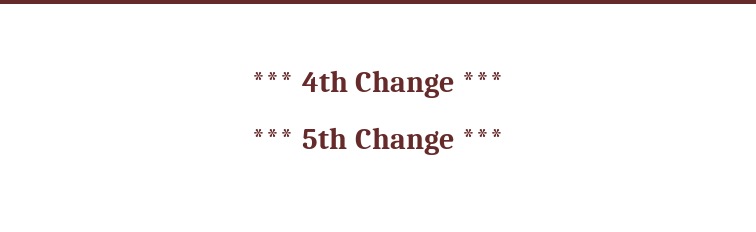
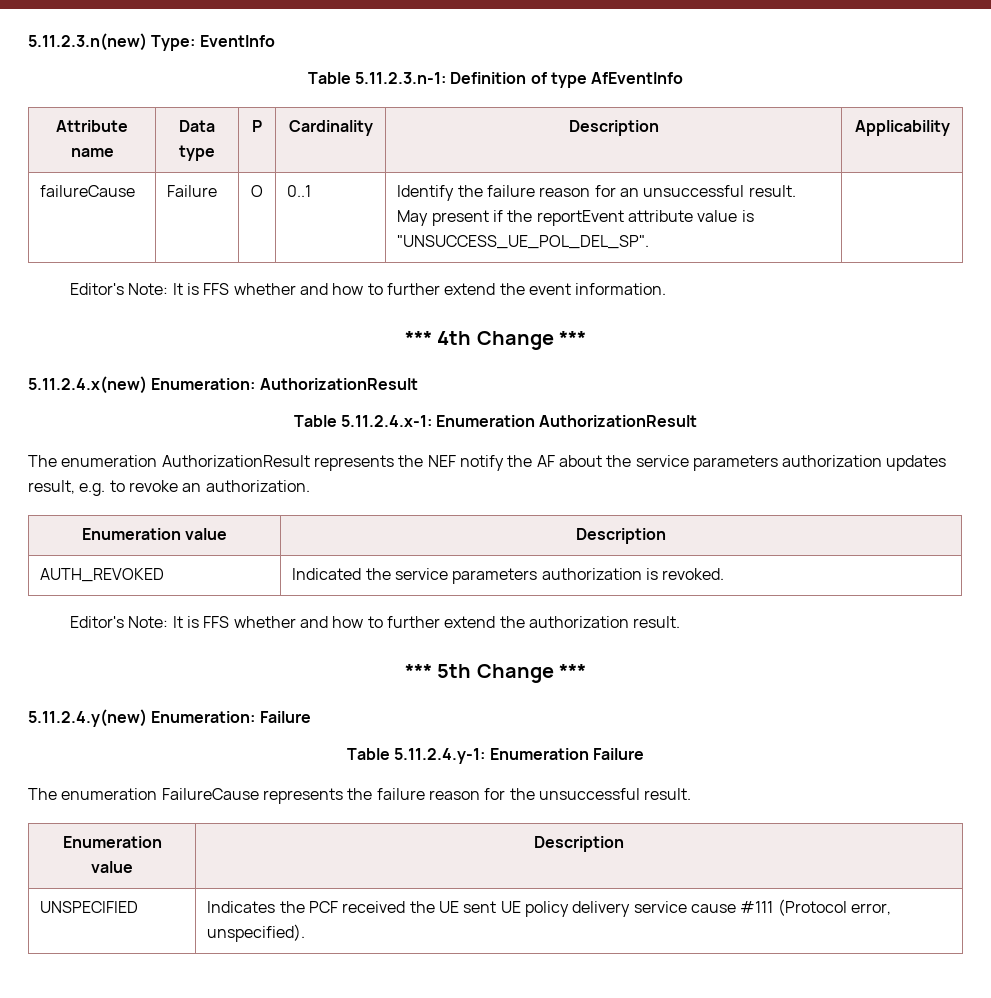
[251,70,505,98] [252,127,504,155] *** 4th Change *** // *** 5th Change *** -> [28,33,275,51] [307,72,684,88] [56,120,128,132] [70,148,114,157] [179,120,215,132] [179,145,215,161] [252,120,262,132] [288,120,373,136] [568,120,659,136] [854,120,950,136] [40,185,136,197] [167,185,218,197] [251,185,263,197] [287,185,312,197] [397,185,796,201] [397,210,754,226] [397,235,650,249] [70,283,667,295] [404,331,587,350] [28,376,418,394] [293,415,698,427] [28,455,947,471] [28,480,310,496] [81,528,228,540] [576,528,666,544] [40,568,165,582] [292,568,725,584] [70,616,681,628] [404,664,587,683] [28,709,311,727] [347,748,644,764] [28,788,692,804] [62,836,162,848] [91,861,133,873] [534,836,624,852] [40,901,139,913] [207,899,891,917] [207,924,306,942] 5.11.2.3.n(new) Type: EventInfo // Table 5.11.2.3.n-1: Definition of type AfEventInfo // Attribute name | Data type | P | Cardinality | Description | Applicability // failureCause | Failure | O | 0..1 | Identify the failure reason for an unsuccessful result. May present if the reportEvent attribute value is "UNSUCCESS_UE_POL_DEL_SP". | // Editor's Note: It is FFS whether and how to further extend the event information. // *** 4th Change *** // 5.11.2.4.x(new) Enumeration: AuthorizationResult // Table 5.11.2.4.x-1: Enumeration AuthorizationResult // The enumeration AuthorizationResult represents the NEF notify the AF about the service parameters authorization updates result, e.g. to revoke an authorization. // Enumeration value | Description // AUTH_REVOKED | Indicated the service parameters authorization is revoked. // Editor's Note: It is FFS whether and how to further extend the authorization result. // *** 5th Change *** // 5.11.2.4.y(new) Enumeration: Failure // Table 5.11.2.4.y-1: Enumeration Failure // The enumeration FailureCause represents the failure reason for the unsuccessful result. // Enumeration value | Description // UNSPECIFIED | Indicates the PCF received the UE sent UE policy delivery service cause #111 (Protocol error, unspecified).

